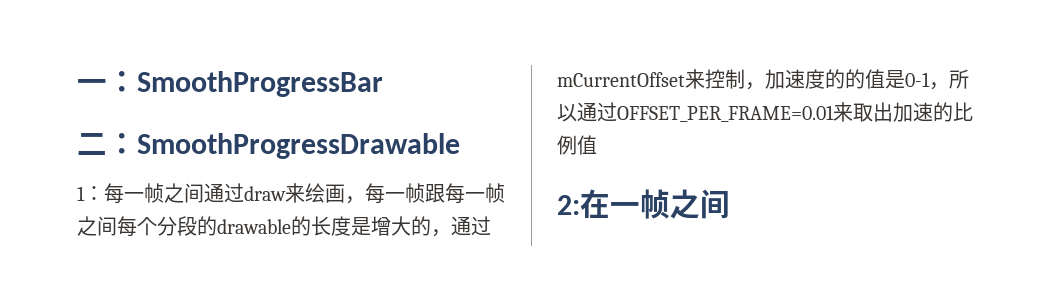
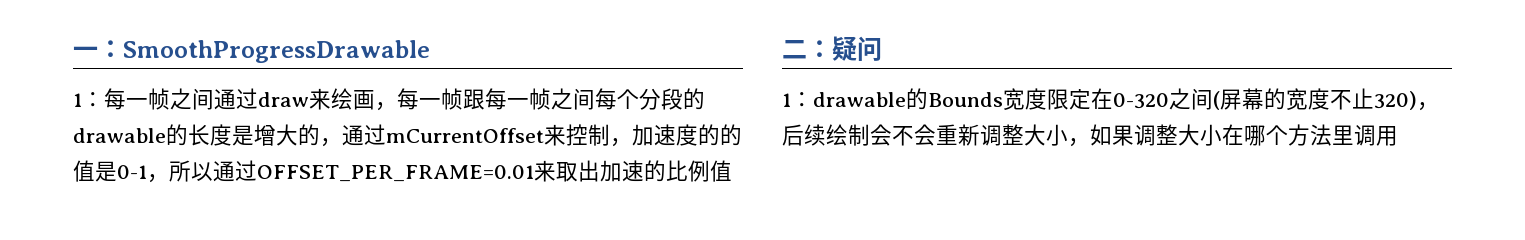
[137,71,383,97] [77,133,137,155] SmoothProgressBar // 二： -> (123, 49) none
[557,189,730,219] 2:在一帧之间 -> [782,36,882,61] [782,88,1439,111] [782,124,1398,147] 二：疑问 // 1：drawable的Bounds宽度限定在0-320之间(屏幕的宽度不止320)，后续绘制会不会重新调整大小，如果调整大小在哪个方法里调用

